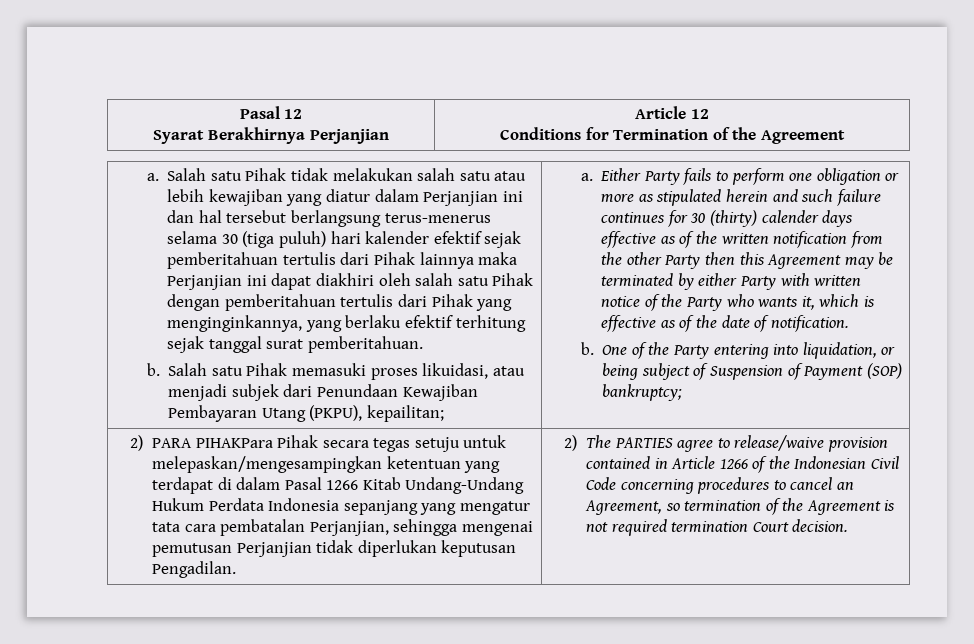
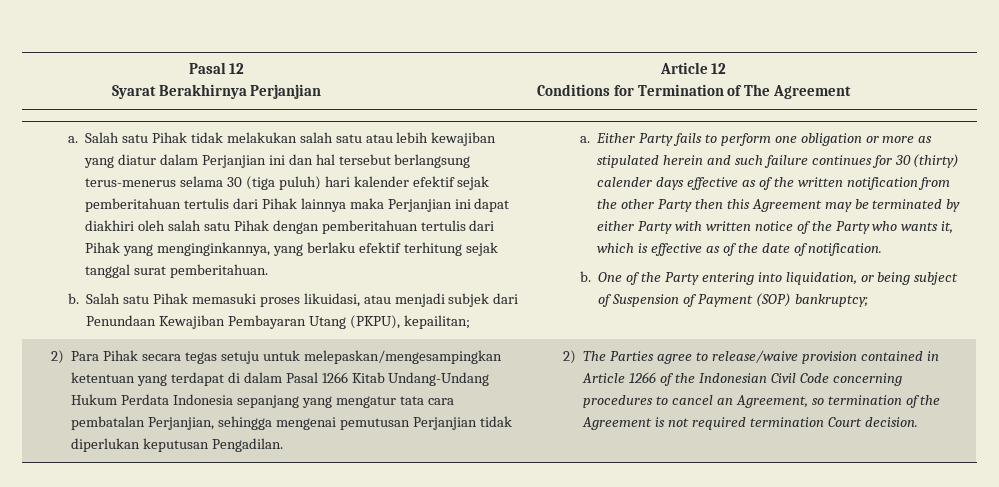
[732,127,757,140] the -> [744,84,771,96] The
[151,438,273,448] PARA PIHAKPara -> [71,351,100,361] Para
[614,437,673,448] PARTIES -> [610,351,655,361] Parties

